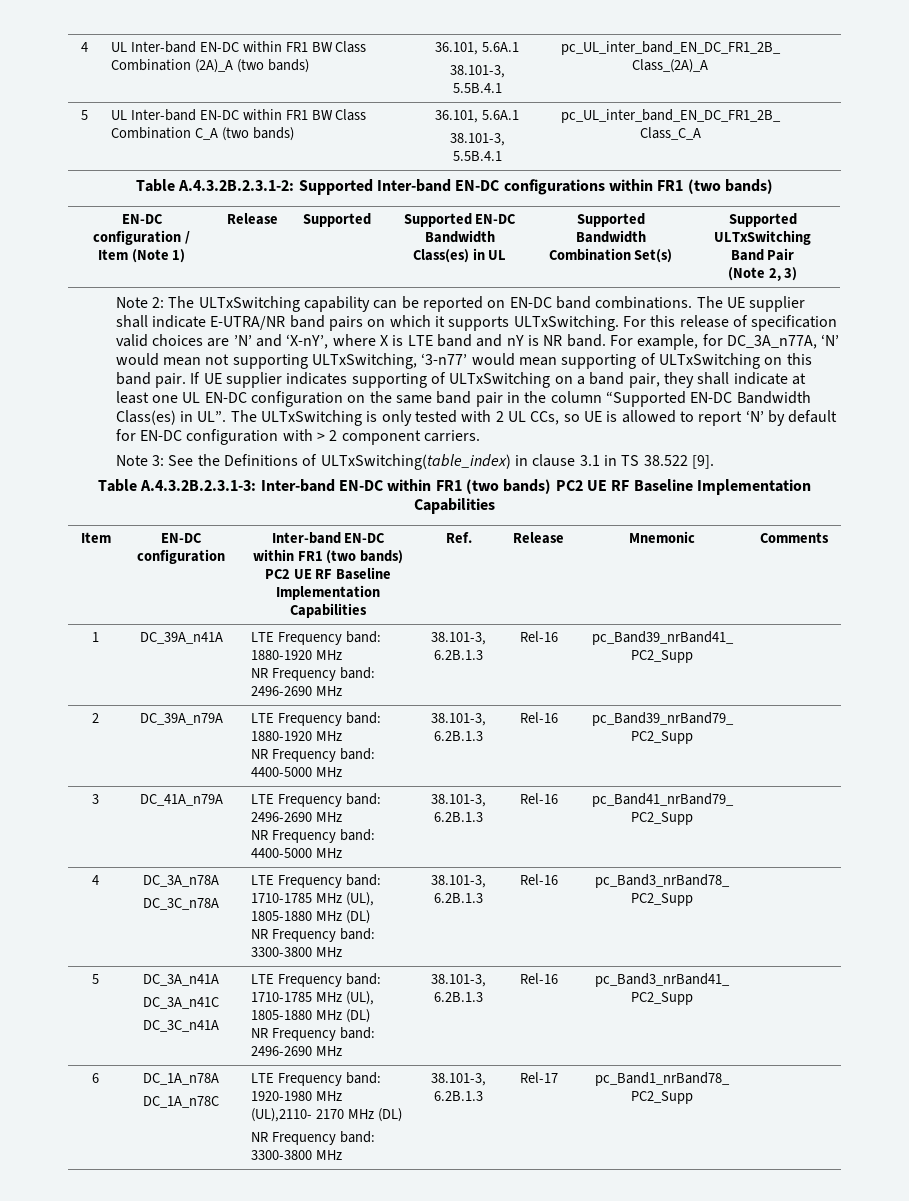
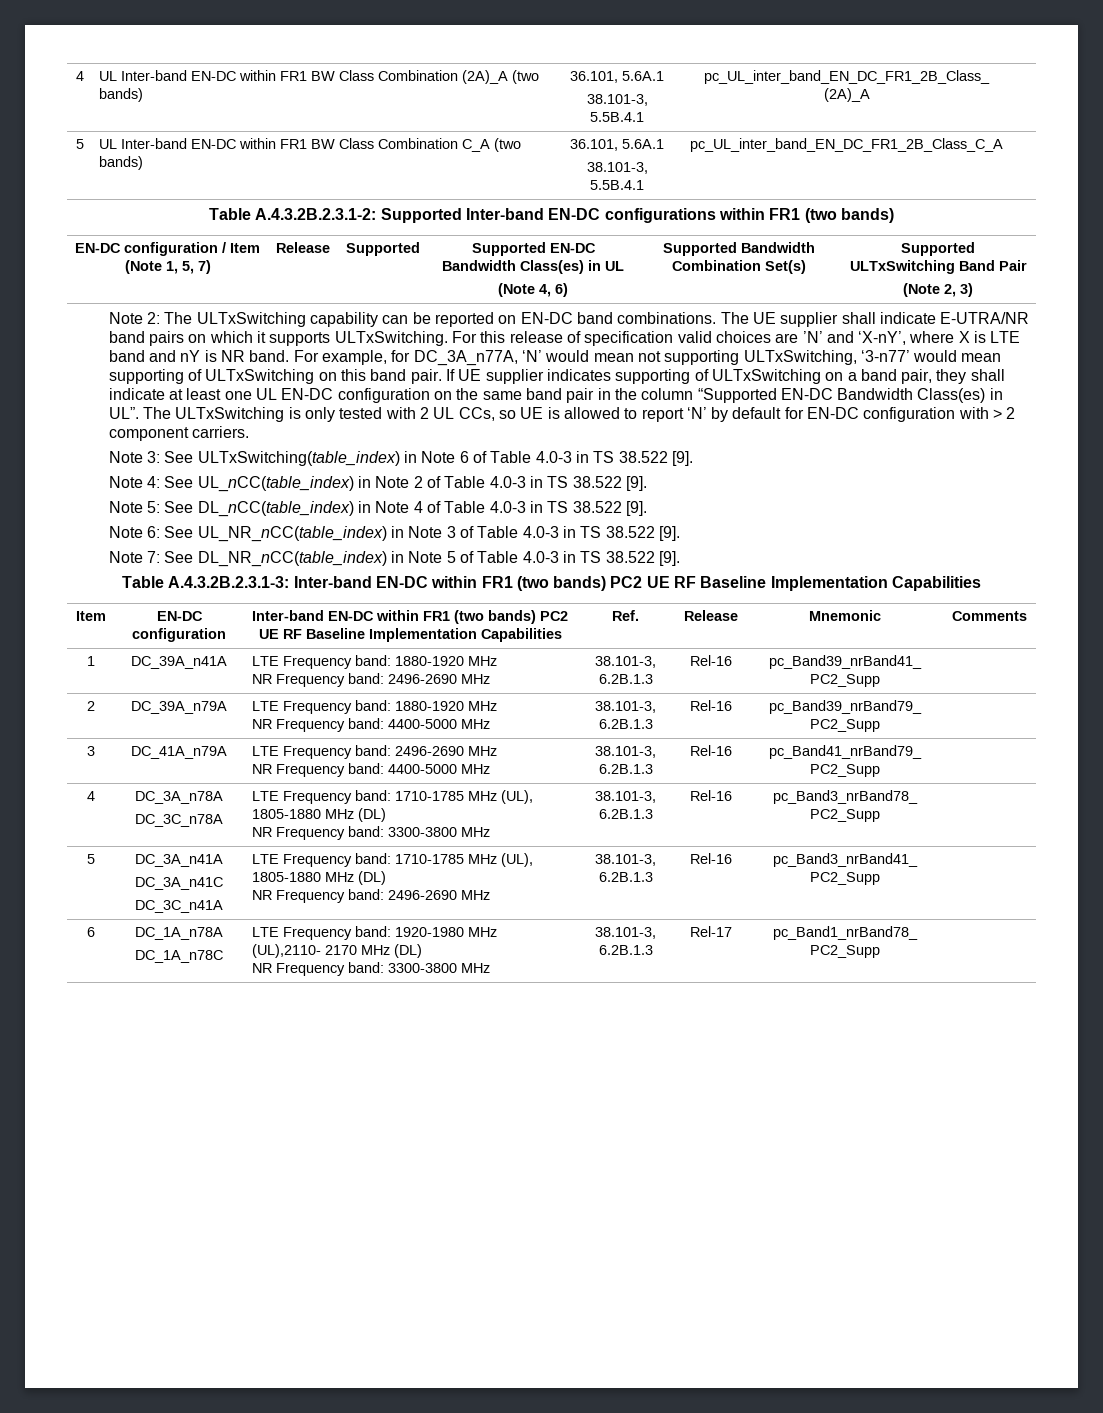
[172,249,186,263] 1) -> [165,260,211,274] 1, 5, 7)
(507, 255) none -> [498,283,568,297] // (Note 4, 6)
[197,454,600,470] the Definitions of ULTxSwitching(table_index) in clause 3.1 -> [197,451,693,466] [108,476,647,492] [108,501,647,517] [108,526,680,542] [108,551,559,567] ULTxSwitching(table_index) in Note 6 of Table 4.0-3 in TS 38.522 [9]. // Note 4: See UL_nCC(table_index) in Note 2 of Table 4.0-3 in TS 38.522 [9]. // Note 5: See DL_nCC(table_index) in Note 4 of Table 4.0-3 in TS 38.522 [9]. // Note 6: See UL_NR_nCC(table_index) in Note 3 of Table 4.0-3 in TS 38.522 [9]. // Note 7: See DL_NR_nCC(table_index) in Note 5 of Table 4.0-3

